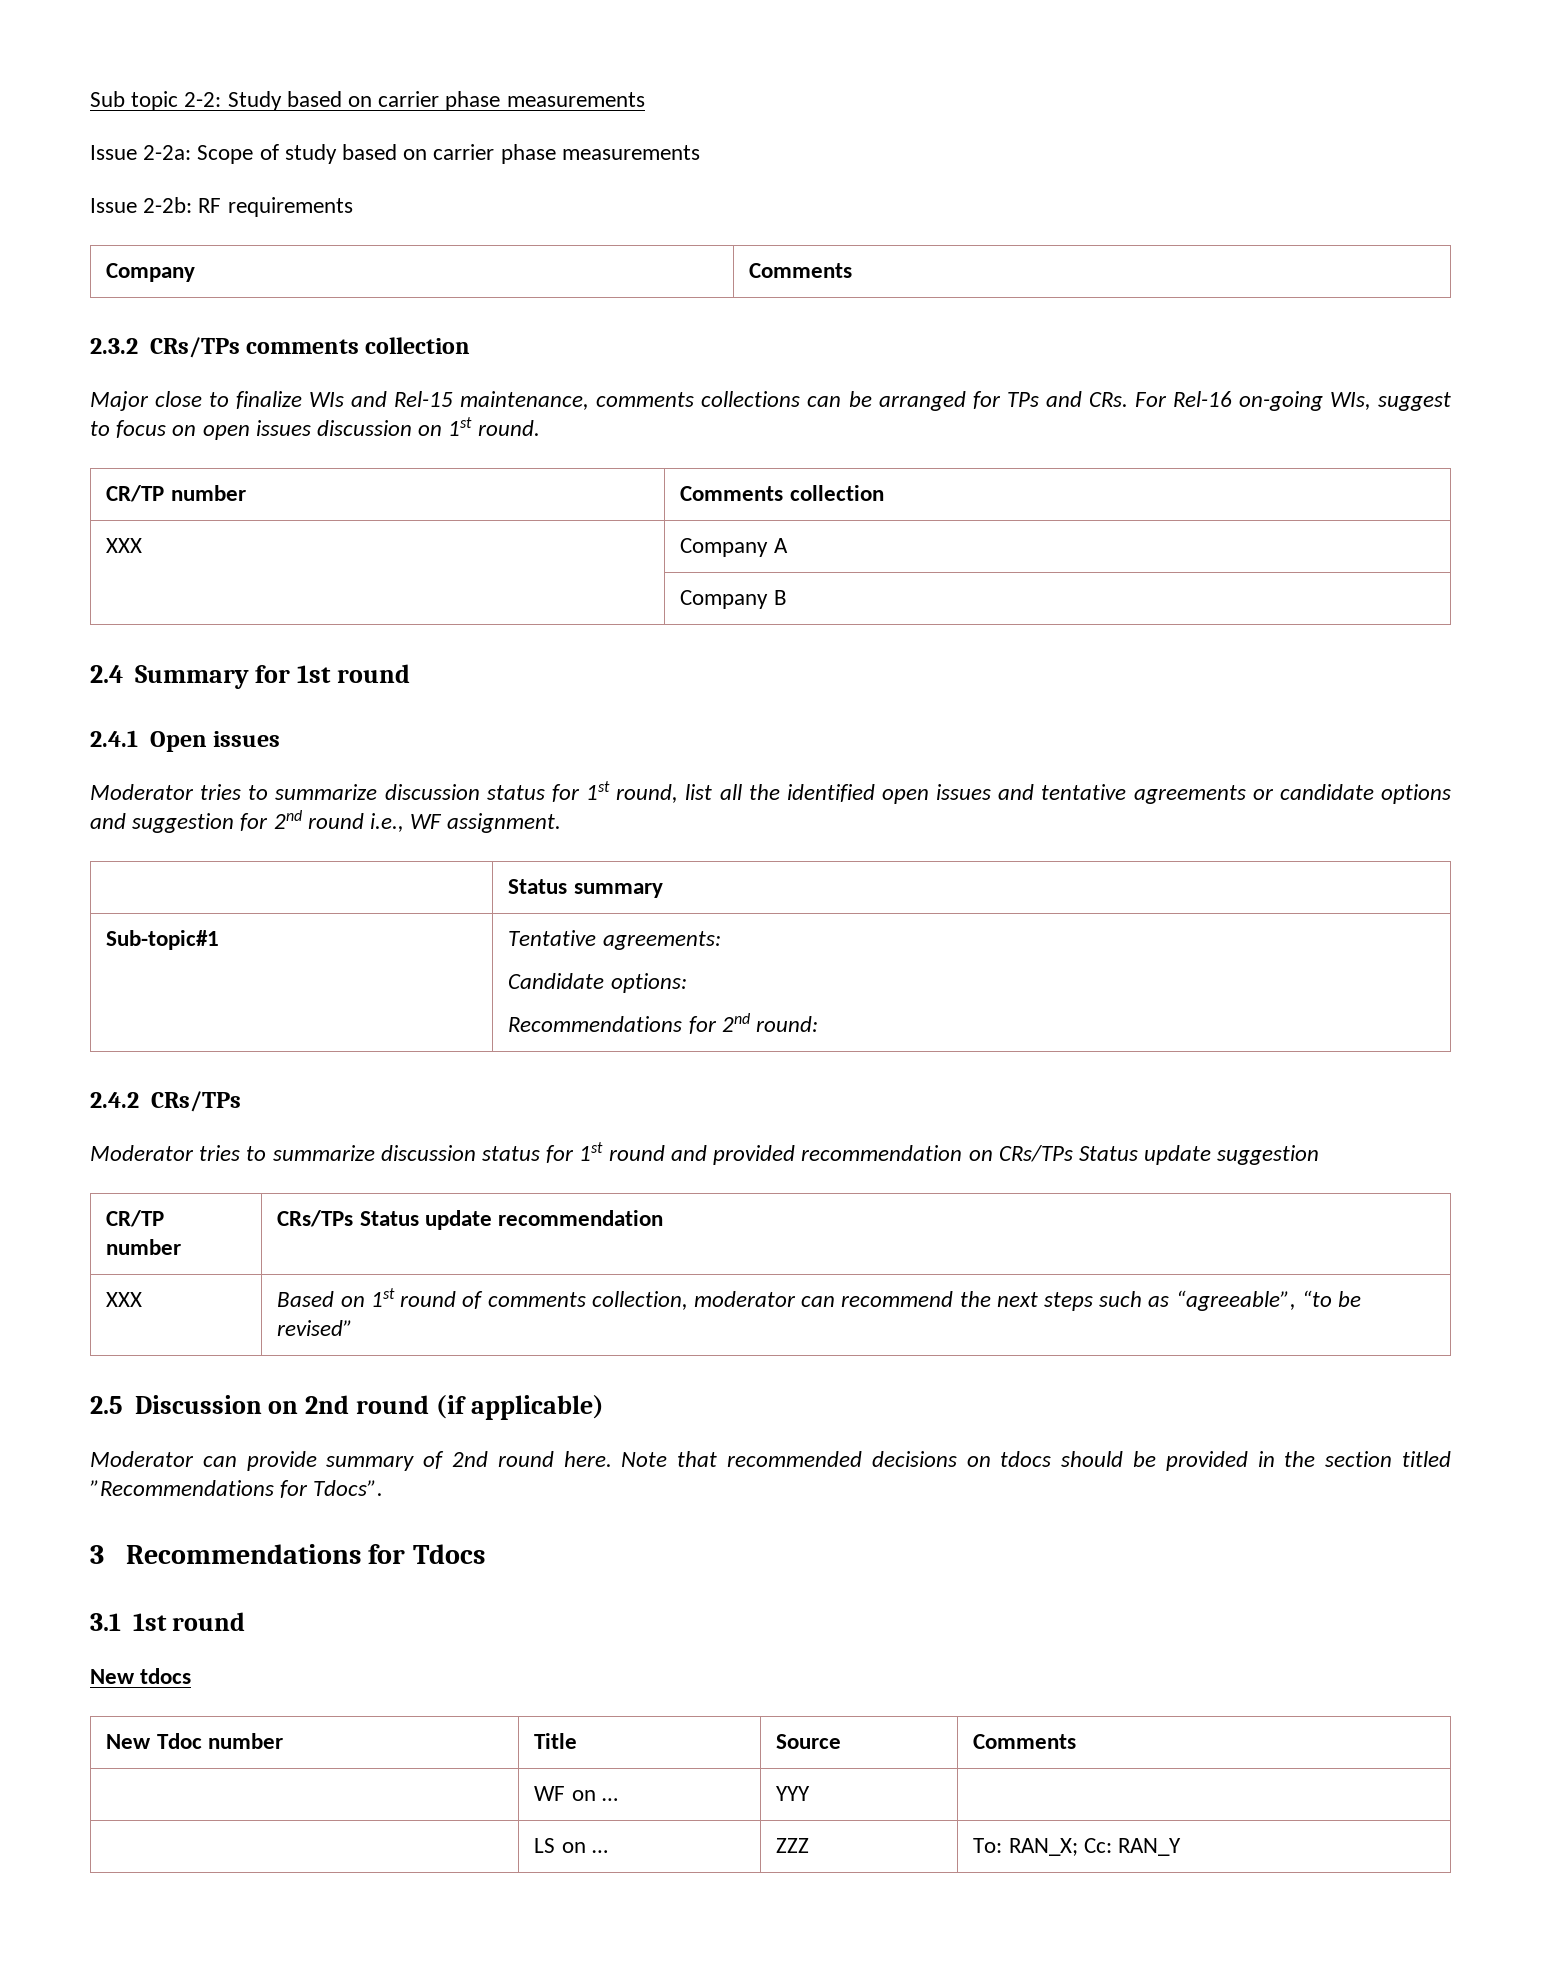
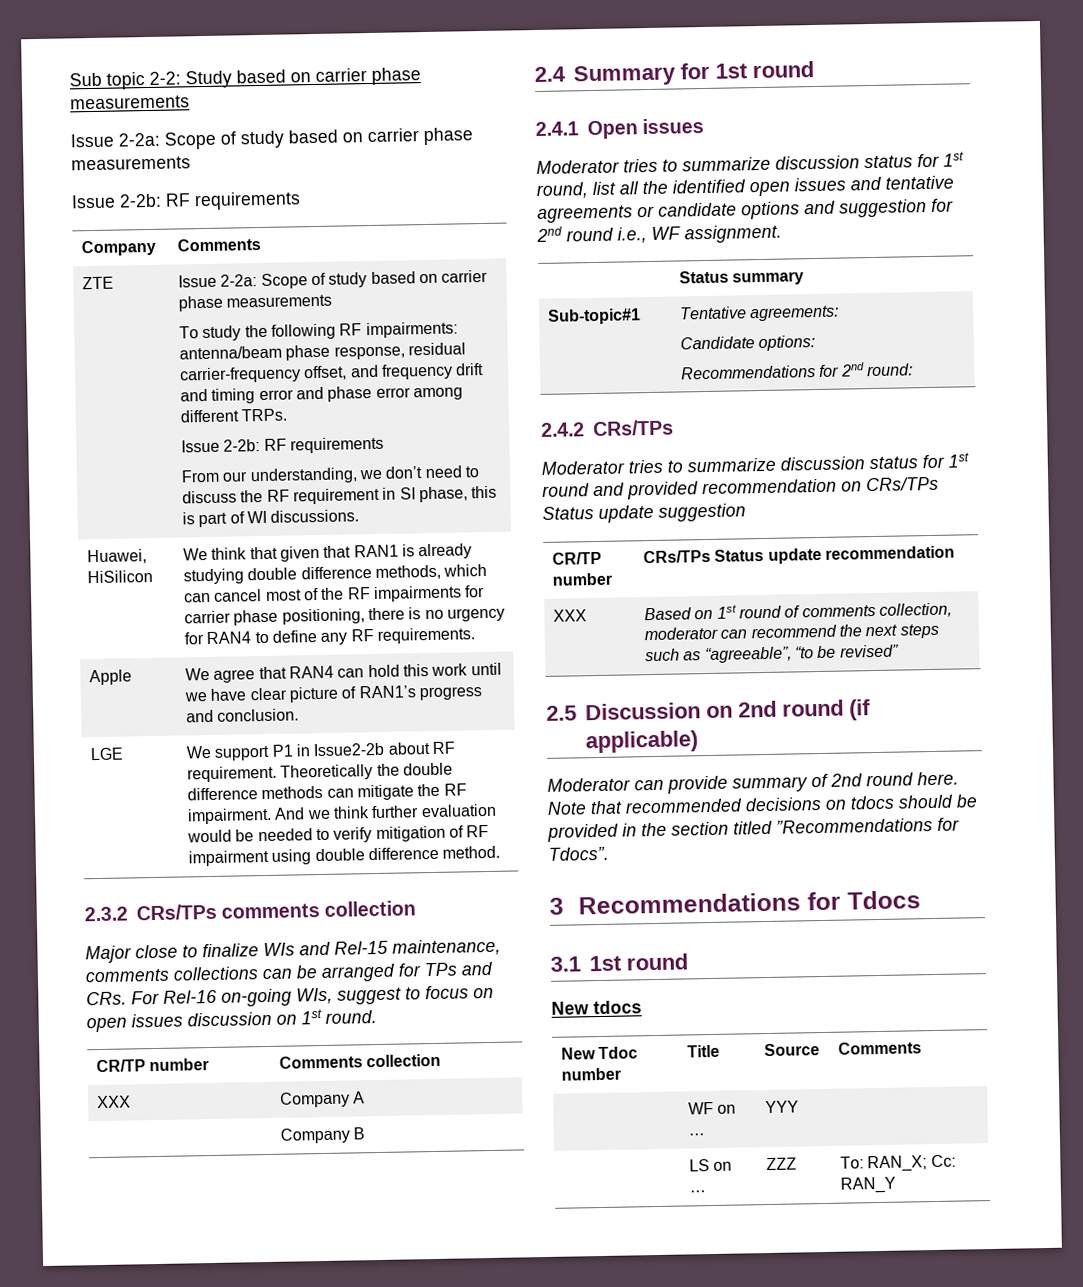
(853, 270) none -> [81,276,114,290] [177,269,489,289] [177,294,333,312] [178,321,458,342] [178,342,466,361] [178,362,485,384] [179,385,463,404] [179,408,288,423] [180,436,384,454] [180,465,479,485] [181,485,498,505] [181,509,360,528] [86,549,147,565] [86,569,153,584] [182,543,473,562] [182,563,488,585] [183,585,486,603] [183,607,505,626] [183,627,475,645] [88,669,132,686] [184,662,502,683] [183,685,482,703] [185,708,300,723] [89,747,124,761] [185,741,455,761] [186,762,453,783] [186,783,467,801] [186,803,497,825] [186,824,490,843] [187,845,501,867] // ZTE | Issue 2-2a: Scope of study based on carrier phase measurements // To study the following RF impairments: antenna/beam phase response, residual carrier-frequency offset, and frequency drift and timing error and phase error among different TRPs. // Issue 2-2b: RF requirements // From our understanding, we don’t need to discuss the RF requirement in SI phase, this is part of WI discussions. // Huawei, HiSilicon | We think that given that RAN1 is already studying double difference methods, which can cancel most of the RF impairments for carrier phase positioning, there is no urgency for RAN4 to define any RF requirements. // Apple | We agree that RAN4 can hold this work until we have clear picture of RAN1’s progress and conclusion. // LGE | We support P1 in Issue2-2b about RF requirement. Theoretically the double difference methods can mitigate the RF impairment. And we think further evaluation would be needed to verify mitigation of RF impairment using double difference method.

